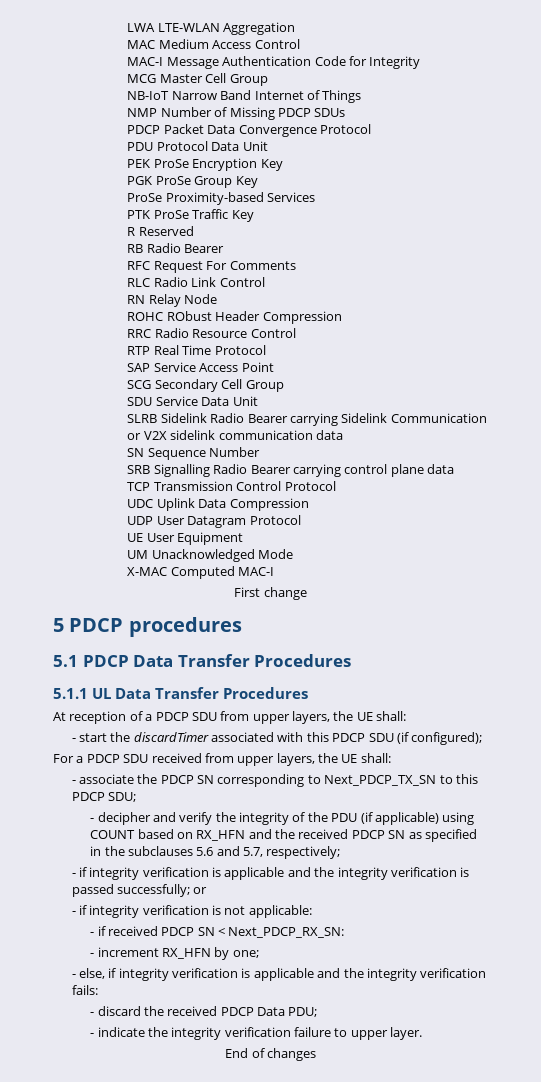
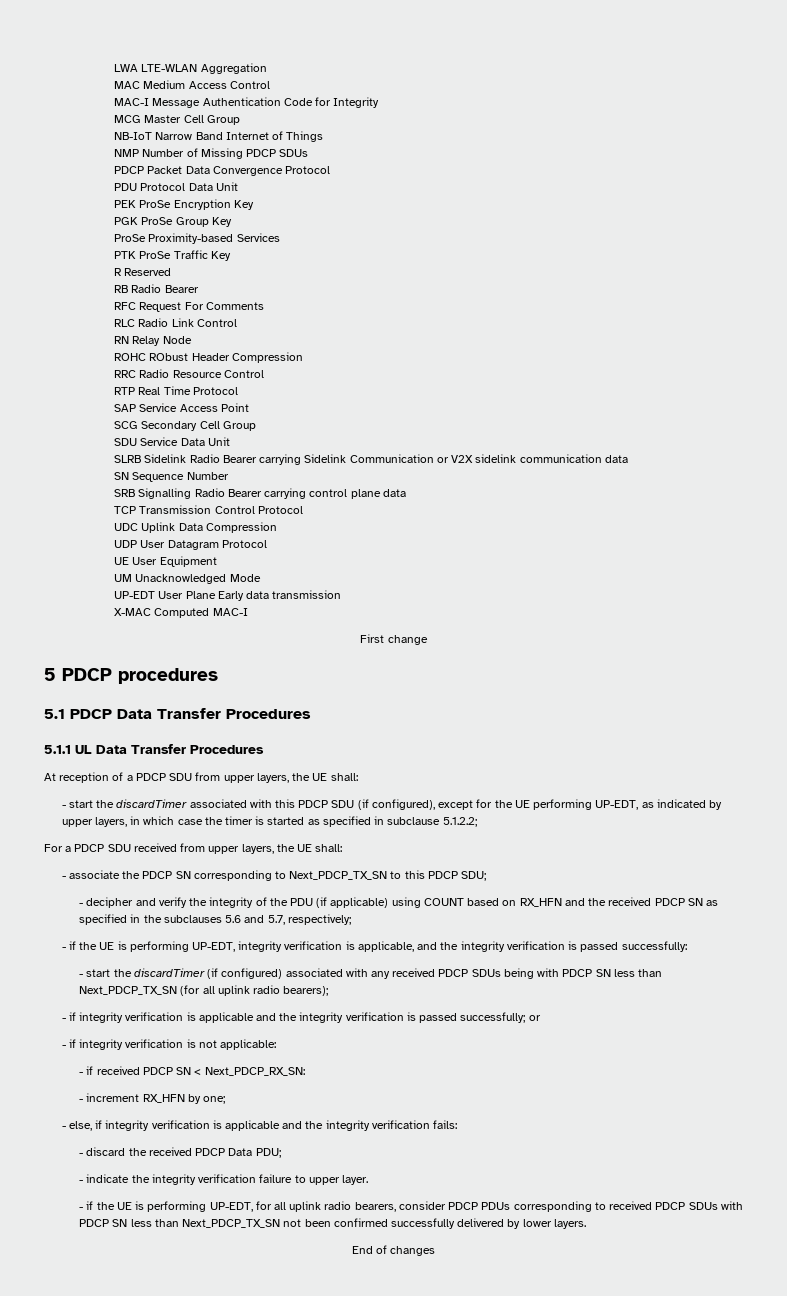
(294, 554) none -> [114,590,342,601] // UP-EDT User Plane Early data transmission
[411,732,483,745] configured); -> [371,799,723,810] [61,816,477,827] configured), except for the UE performing UP-EDT, as indicated by upper layers, in which case the timer is started as specified in subclause 5.1.2.2;
(341, 852) none -> [61,941,687,952] [79,968,663,979] [79,985,329,996] // - if the UE is performing UP-EDT, integrity verification is applicable, and the integrity verification is passed successfully: // - start the discardTimer (if configured) associated with any received PDCP SDUs being with PDCP SN less than Next_PDCP_TX_SN (for all uplink radio bearers);
(423, 1033) none -> [79,1201,743,1212] [79,1218,586,1229] // - if the UE is performing UP-EDT, for all uplink radio bearers, consider PDCP PDUs corresponding to received PDCP SDUs with PDCP SN less than Next_PDCP_TX_SN not been confirmed successfully delivered by lower layers.

